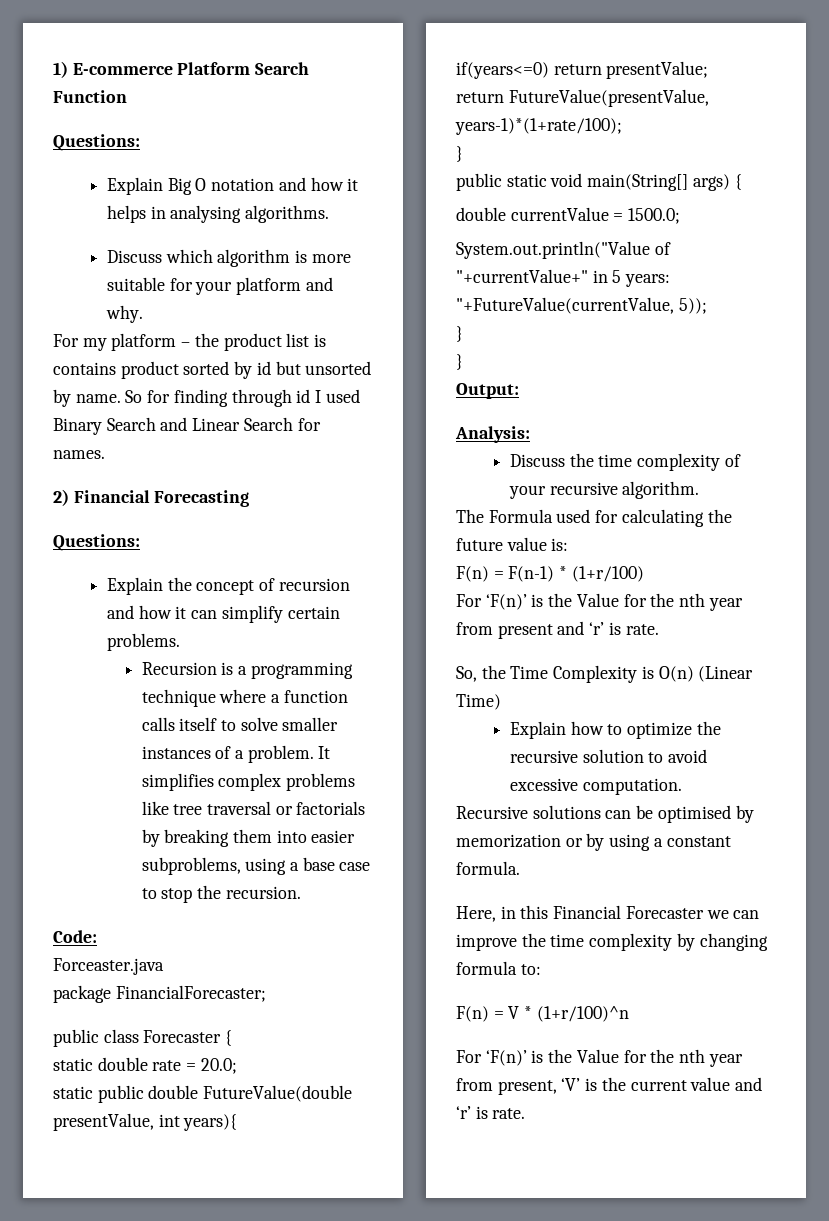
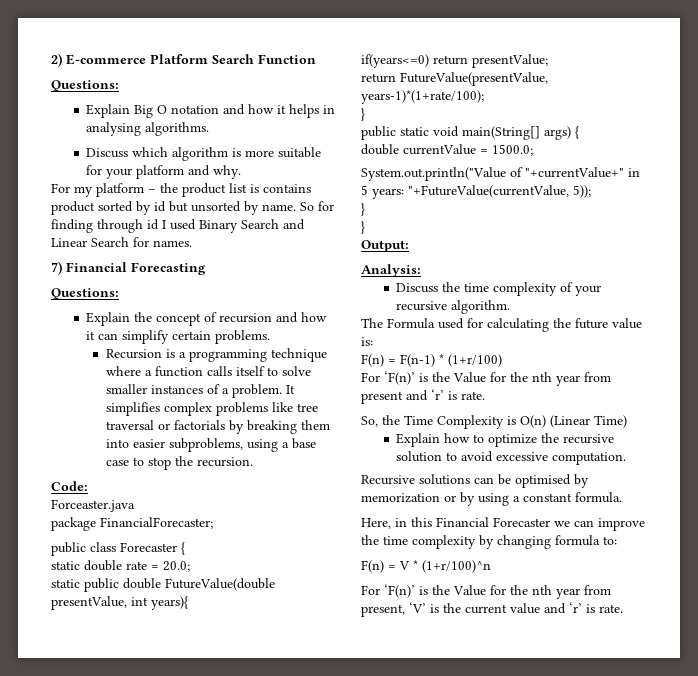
[53,61,68,78] 1) -> [51,53,62,67] 2)
[53,489,69,506] 2) -> [51,261,62,275] 7)

